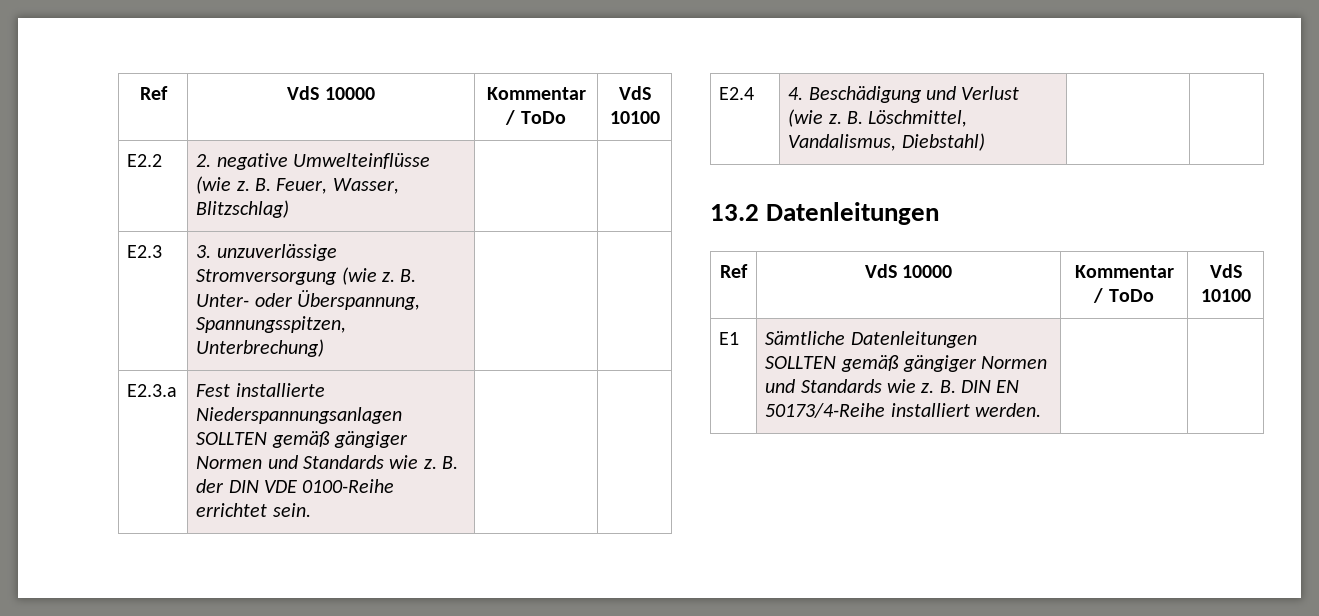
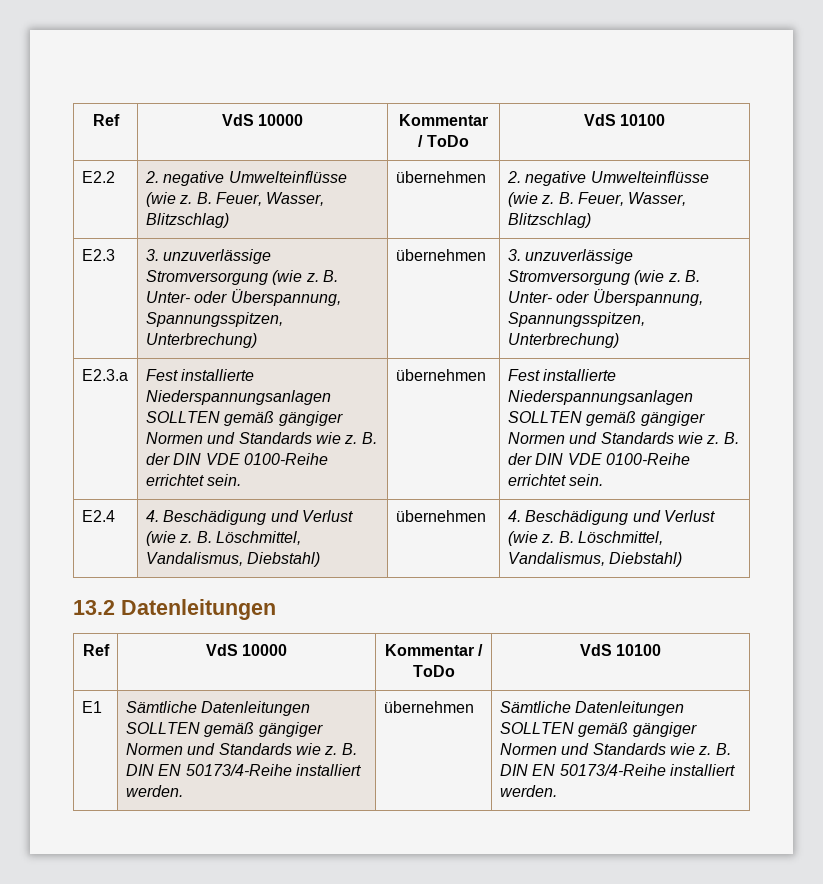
(290, 209) | -> [395,171,486,183] [506,171,709,186] [507,192,687,207] [507,213,591,228] übernehmen | 2. negative Umwelteinflüsse (wie z. B. Feuer, Wasser, Blitzschlag)
(325, 348) | -> [395,249,486,261] [507,249,634,264] [507,270,700,285] [507,289,703,306] [507,312,645,327] [507,333,619,348] übernehmen | 3. unzuverlässige Stromversorgung (wie z. B. Unter- oder Überspannung, Spannungsspitzen, Unterbrechung)
(311, 510) | -> [395,369,486,381] [507,369,617,381] [507,390,693,405] [507,411,705,426] [507,432,739,444] [507,453,690,465] [507,474,604,486] übernehmen | Fest installierte Niederspannungsanlagen SOLLTEN gemäß gängiger Normen und Standards wie z. B. der DIN VDE 0100-Reihe errichtet sein.
(985, 142) | -> [395,510,486,522] [507,510,715,525] [507,531,663,546] [507,552,683,567] übernehmen | 4. Beschädigung und Verlust (wie z. B. Löschmittel, Vandalismus, Diebstahl)
(1042, 410) | -> [383,701,474,713] [499,701,685,716] [499,722,697,737] [499,743,731,755] [499,764,735,776] [499,785,557,797] übernehmen | Sämtliche Datenleitungen SOLLTEN gemäß gängiger Normen und Standards wie z. B. DIN EN 50173/4-Reihe installiert werden.

